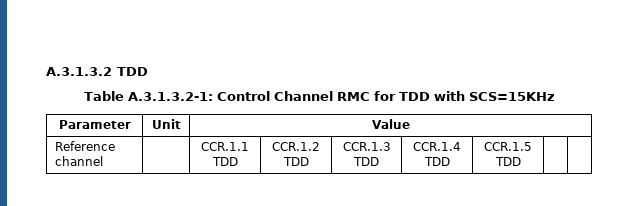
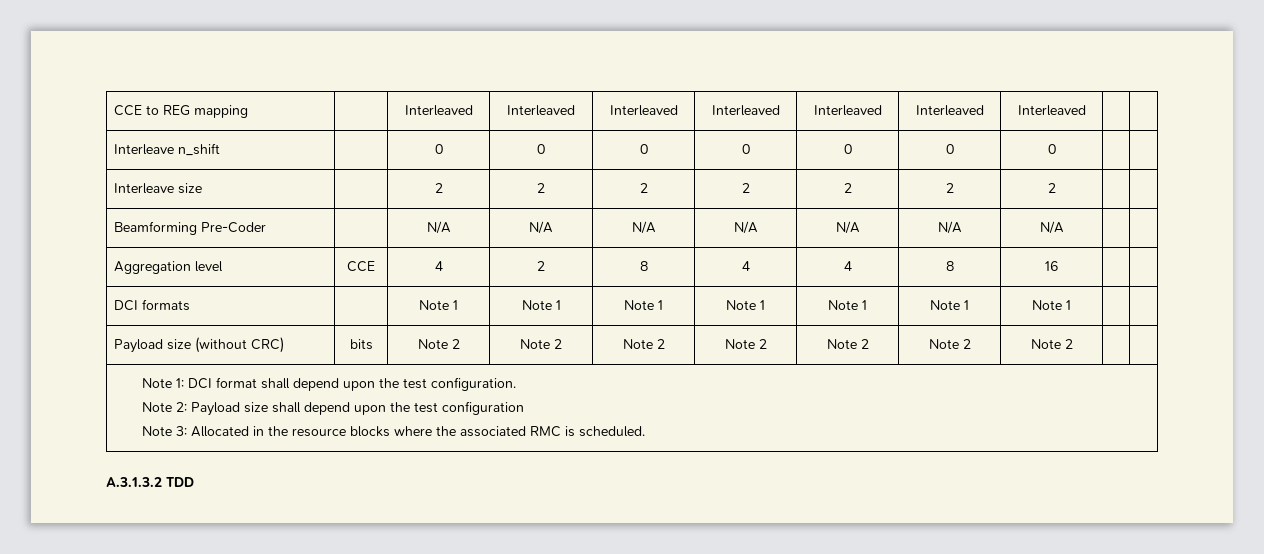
[46,67,148,76] [83,91,555,101] [58,120,131,129] [151,119,181,129] [371,119,410,129] [54,141,115,151] [54,156,103,166] [201,142,249,151] [211,157,238,166] [272,142,320,151] [282,157,309,166] [342,142,391,151] [353,157,379,166] [413,142,461,151] [423,157,450,166] [484,142,532,151] [494,157,521,166] A.3.1.3.2 TDD // Table A.3.1.3.2-1: Control Channel RMC for TDD with SCS=15KHz // Parameter | Unit | Value // Reference channel | | CCR.1.1 TDD | CCR.1.2 TDD | CCR.1.3 TDD | CCR.1.4 TDD | CCR.1.5 TDD | | -> [113,105,248,118] [404,105,473,116] [507,105,575,116] [609,105,678,116] [711,105,780,116] [813,105,882,116] [915,105,984,116] [1017,105,1086,116] [113,143,220,156] [434,144,443,154] [537,144,545,154] [639,144,648,154] [741,144,750,154] [843,144,852,154] [945,144,954,154] [1047,144,1056,154] [113,183,202,194] [434,183,443,193] [537,183,545,193] [639,183,648,193] [741,183,750,193] [843,183,852,193] [945,183,954,193] [1047,183,1056,193] [113,221,266,235] [426,221,451,234] [529,221,553,234] [631,221,656,234] [733,221,758,234] [835,221,860,234] [937,221,962,234] [1039,221,1064,234] [113,261,223,274] [347,261,375,272] [434,261,443,271] [537,261,545,271] [639,261,648,271] [741,261,750,271] [843,261,852,271] [945,261,954,271] [1045,261,1058,271] [113,299,190,311] [419,300,458,310] [521,300,561,310] [624,300,663,310] [726,300,765,310] [828,300,867,310] [930,300,969,310] [1032,300,1071,310] [113,337,284,353] [349,339,373,350] [417,339,460,349] [520,339,562,349] [622,339,665,349] [724,339,767,349] [826,339,869,349] [928,339,971,349] [1030,339,1073,349] [142,377,517,391] [142,401,525,416] [142,426,646,437] [106,477,194,487] CCE to REG mapping | | Interleaved | Interleaved | Interleaved | Interleaved | Interleaved | Interleaved | Interleaved | | // Interleave n_shift | | 0 | 0 | 0 | 0 | 0 | 0 | 0 | | // Interleave size | | 2 | 2 | 2 | 2 | 2 | 2 | 2 | | // Beamforming Pre-Coder | | N/A | N/A | N/A | N/A | N/A | N/A | N/A | | // Aggregation level | CCE | 4 | 2 | 8 | 4 | 4 | 8 | 16 | | // DCI formats | | Note 1 | Note 1 | Note 1 | Note 1 | Note 1 | Note 1 | Note 1 | | // Payload size (without CRC) | bits | Note 2 | Note 2 | Note 2 | Note 2 | Note 2 | Note 2 | Note 2 | | // Note 1: DCI format shall depend upon the test configuration. // Note 2: Payload size shall depend upon the test configuration // Note 3: Allocated in the resource blocks where the associated RMC is scheduled. // A.3.1.3.2 TDD

